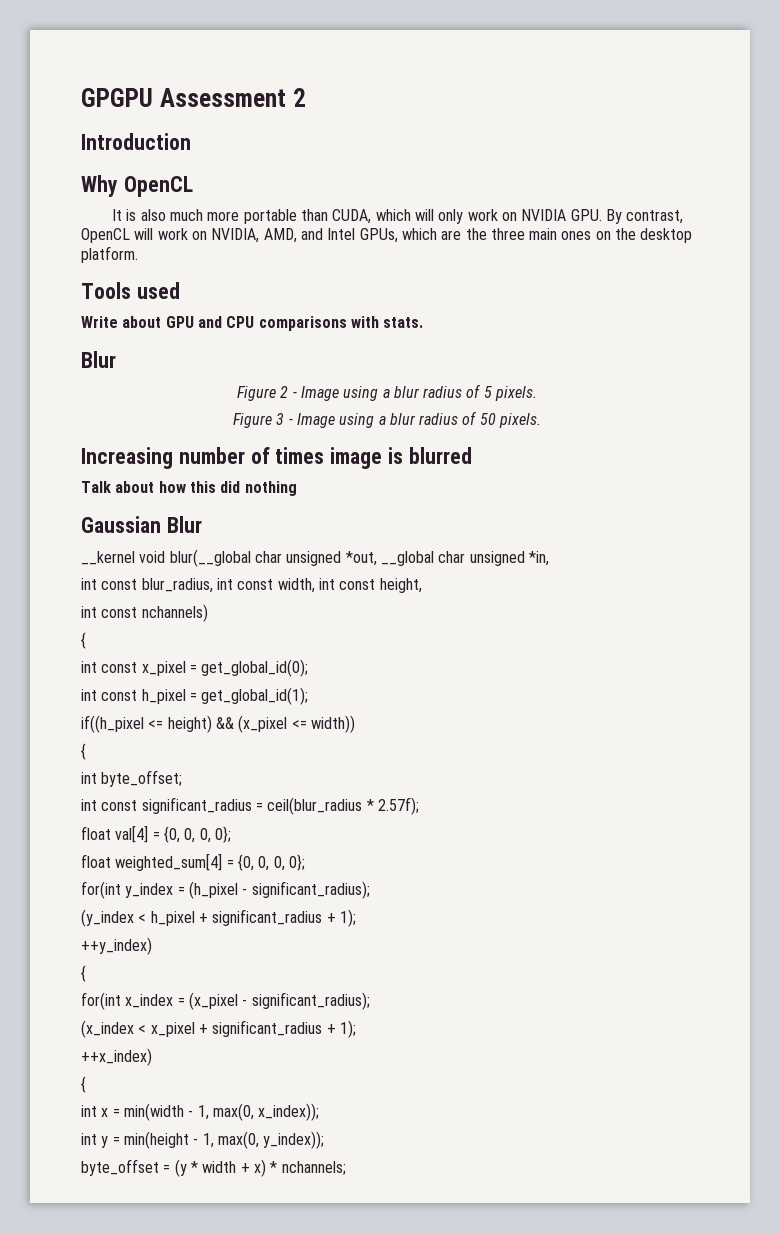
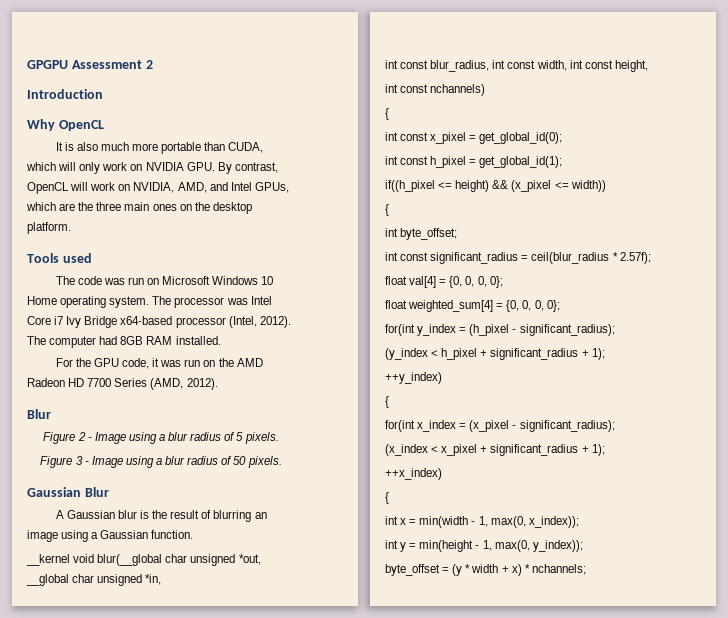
[81,316,424,331] Write about GPU and CPU comparisons with stats. -> [55,276,274,285] [27,296,272,308] [27,316,291,328] [27,336,221,348] [55,358,263,369] [27,378,218,390] The code was run on Microsoft Windows 10 Home operating system. The processor was Intel Core i7 Ivy Bridge x64-based processor (Intel, 2012). The computer had 8GB RAM installed. // For the GPU code, it was run on the AMD Radeon HD 7700 Series (AMD, 2012).
[81,447,472,469] [81,481,297,496] [81,516,202,533] Increasing number of times image is blurred // Talk about how this did nothing // Gaussian Blur -> [27,487,109,497] [55,510,267,522] [27,530,194,542] Gaussian Blur // A Gaussian blur is the result of blurring an image using a Gaussian function.

